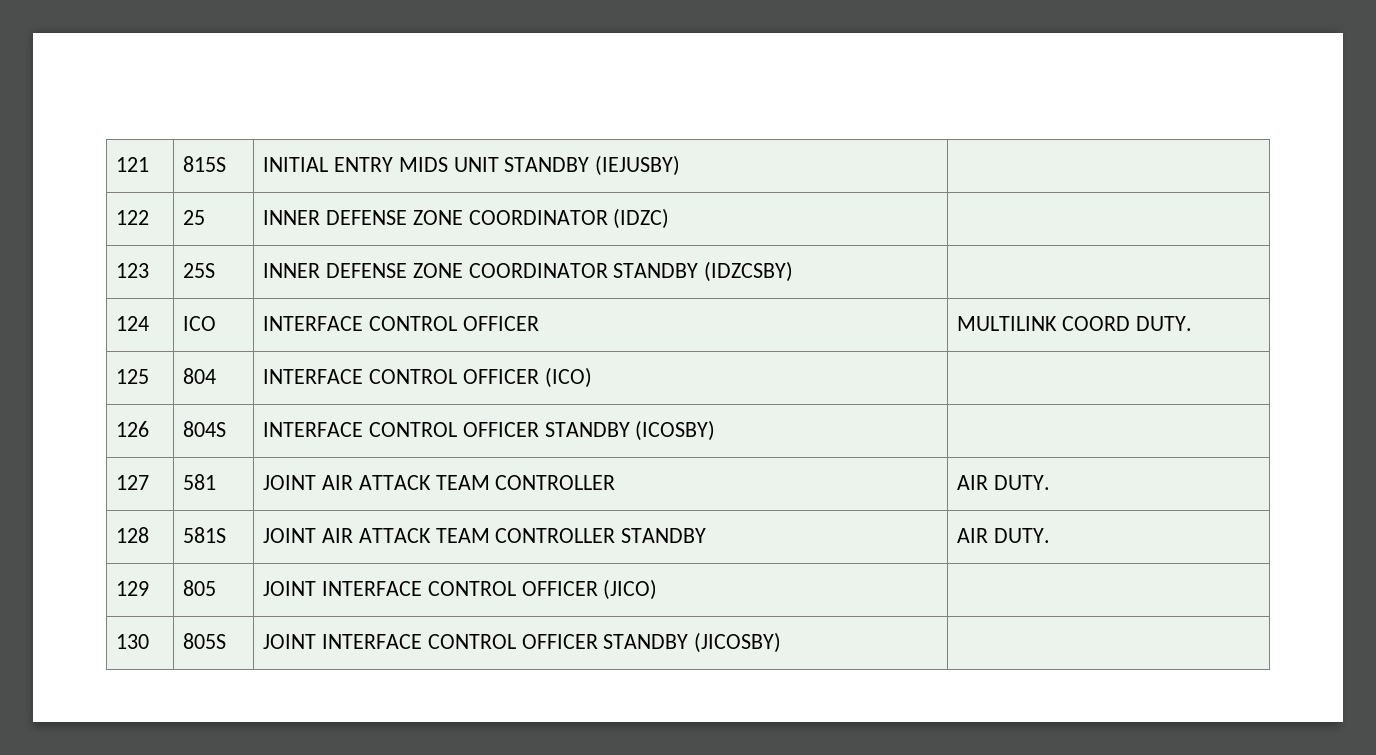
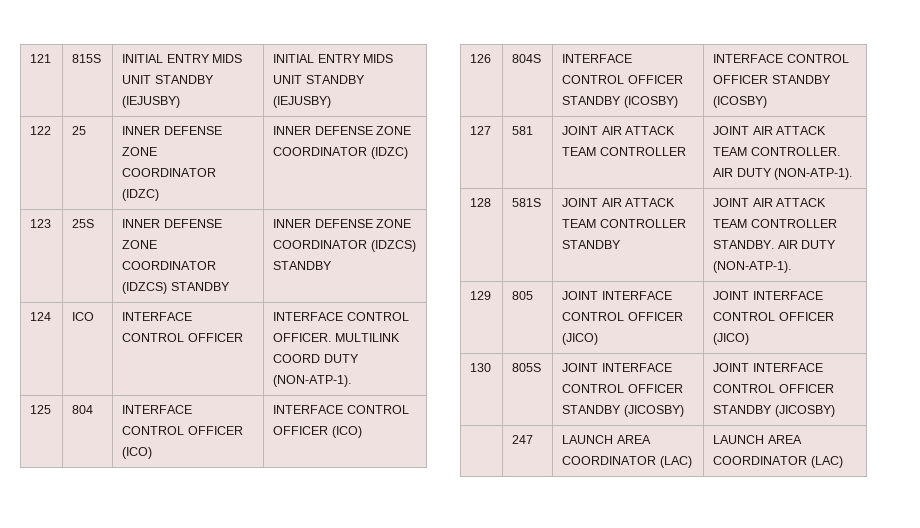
(681, 165) none -> [273,54,393,63] [273,75,365,84] [273,96,332,108] INITIAL ENTRY MIDS UNIT STANDBY (IEJUSBY)
(670, 218) none -> [273,126,411,135] [273,147,408,159] INNER DEFENSE ZONE COORDINATOR (IDZC)
[613,261,794,282] STANDBY (IDZCSBY) | -> [122,282,230,294] [273,219,411,228] [273,240,416,252] [273,261,333,270] (IDZCS) STANDBY | INNER DEFENSE ZONE COORDINATOR (IDZCS) STANDBY
[957,316,1192,331] MULTILINK COORD DUTY. -> [273,312,409,321] [273,333,400,342] [273,354,359,363] [273,375,352,387] INTERFACE CONTROL OFFICER. MULTILINK COORD DUTY (NON-ATP-1).
(592, 377) none -> [273,405,409,414] [273,426,362,438] INTERFACE CONTROL OFFICER (ICO)
(716, 430) none -> [713,54,849,63] [713,75,831,84] [713,96,768,108] INTERFACE CONTROL OFFICER STANDBY (ICOSBY)
[957,475,1051,490] AIR DUTY. -> [713,126,826,135] [713,147,840,156] [713,168,852,180] JOINT AIR ATTACK TEAM CONTROLLER. AIR DUTY (NON-ATP-1).
[957,528,1051,543] AIR DUTY. -> [713,198,826,207] [713,219,837,228] [713,240,836,249] [713,261,792,273] JOINT AIR ATTACK TEAM CONTROLLER STANDBY. AIR DUTY (NON-ATP-1).
(658, 589) none -> [713,291,823,300] [713,312,834,321] [713,333,750,345] JOINT INTERFACE CONTROL OFFICER (JICO)
(782, 642) none -> [713,363,823,372] [713,384,834,393] [713,405,835,417] [512,435,534,444] [562,435,651,444] [562,456,692,468] [713,435,802,444] [713,456,843,468] JOINT INTERFACE CONTROL OFFICER STANDBY (JICOSBY) // | 247 | LAUNCH AREA COORDINATOR (LAC) | LAUNCH AREA COORDINATOR (LAC)

